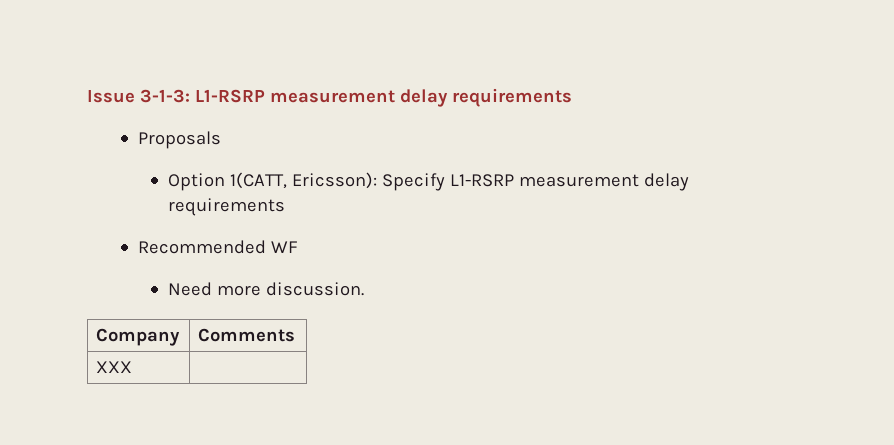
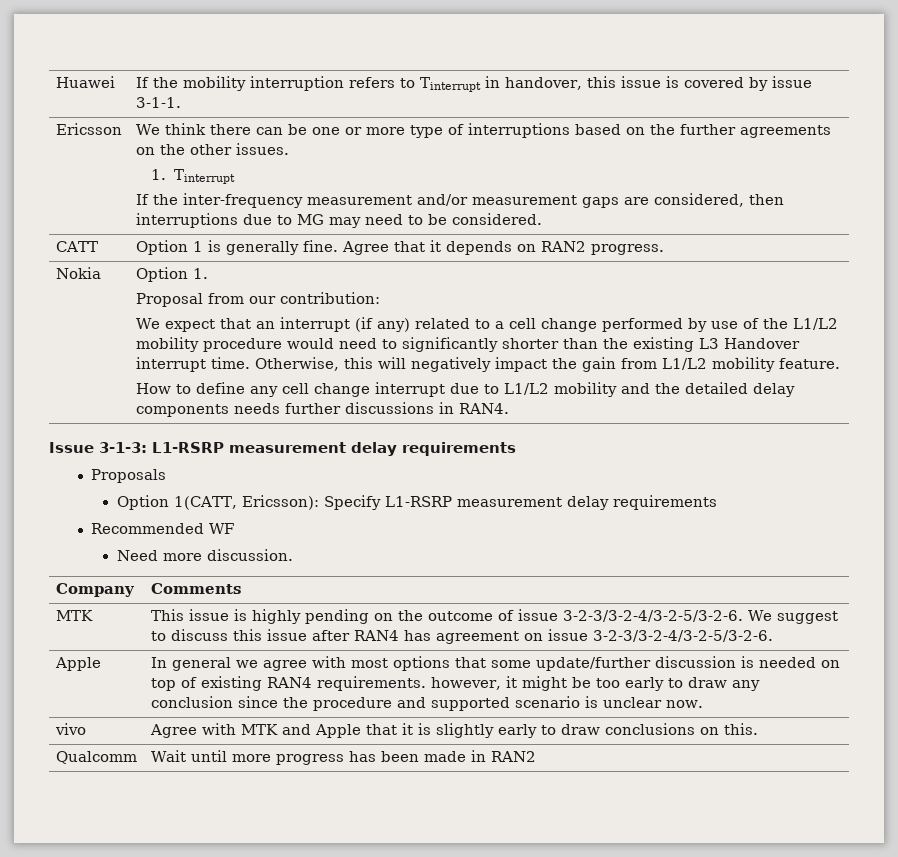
(87, 96) none -> [55,76,115,88] [135,76,812,92] [135,97,181,108] [55,123,122,135] [135,123,831,138] [135,143,289,155] [151,169,235,184] [135,193,784,208] [135,213,542,228] [55,241,98,252] [135,240,664,255] [55,267,101,279] [135,267,208,282] [135,292,380,307] [135,317,838,332] [135,337,800,352] [135,357,840,372] [135,382,795,397] [135,402,509,417] Huawei | If the mobility interruption refers to Tinterrupt in handover, this issue is covered by issue 3-1-1. // Ericsson | We think there can be one or more type of interruptions based on the further agreements on the other issues. // 1. Tinterrupt // If the inter-frequency measurement and/or measurement gaps are considered, then interruptions due to MG may need to be considered. // CATT | Option 1 is generally fine. Agree that it depends on RAN2 progress. // Nokia | Option 1. // Proposal from our contribution: // We expect that an interrupt (if any) related to a cell change performed by use of the L1/L2 mobility procedure would need to significantly shorter than the existing L3 Handover interrupt time. Otherwise, this will negatively impact the gain from L1/L2 mobility feature. // How to define any cell change interrupt due to L1/L2 mobility and the detailed delay components needs further discussions in RAN4. //
[96,361,133,373] XXX | -> [55,610,93,621] [150,609,838,624] [150,629,773,644] [54,657,101,671] [150,656,840,671] [150,676,760,691] [150,696,703,711] [54,723,86,735] [149,723,758,738] [55,751,137,764] [150,750,536,765] MTK | This issue is highly pending on the outcome of issue 3-2-3/3-2-4/3-2-5/3-2-6. We suggest to discuss this issue after RAN4 has agreement on issue 3-2-3/3-2-4/3-2-5/3-2-6. // Apple | In general we agree with most options that some update/further discussion is needed on top of existing RAN4 requirements. however, it might be too early to draw any conclusion since the procedure and supported scenario is unclear now. // vivo | Agree with MTK and Apple that it is slightly early to draw conclusions on this. // Qualcomm | Wait until more progress has been made in RAN2

